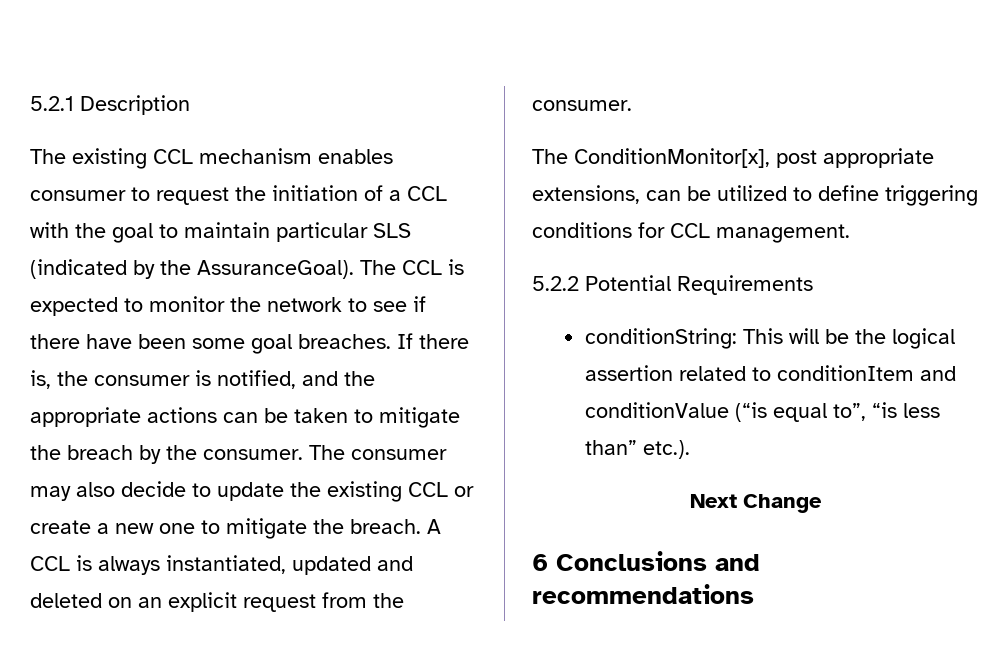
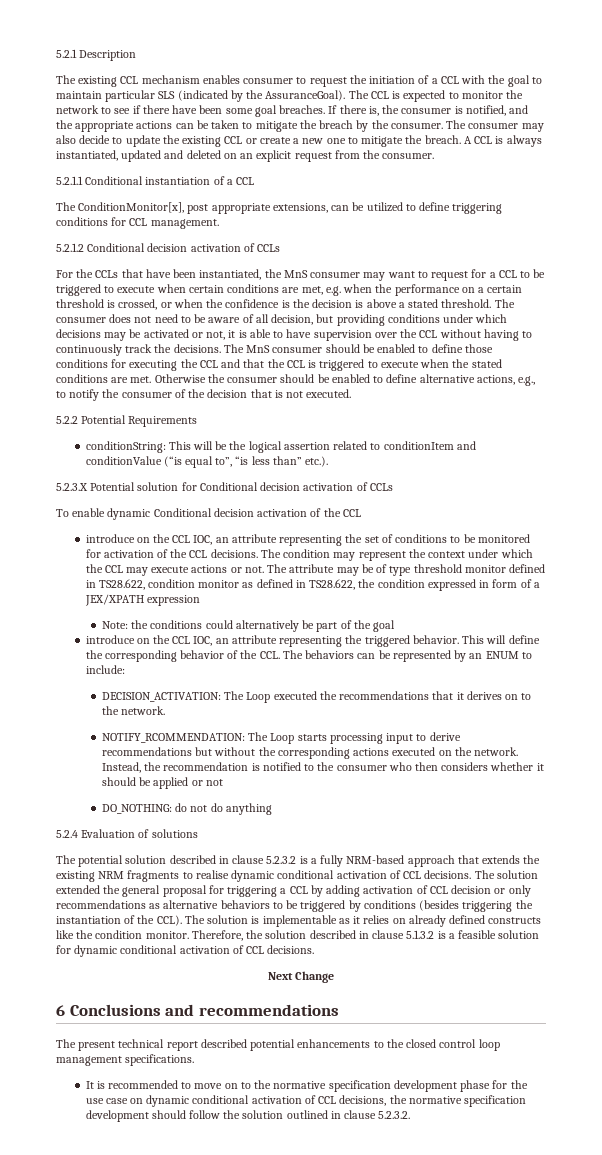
(632, 105) none -> [56,176,255,185] // 5.2.1.1 Conditional instantiation of a CCL
(850, 233) none -> [56,243,281,252] [56,269,546,281] [56,284,523,296] [56,299,515,310] [56,314,508,326] [56,329,533,341] [56,344,493,356] [56,359,502,371] [56,374,536,386] [56,389,352,401] // 5.2.1.2 Conditional decision activation of CCLs // For the CCLs that have been instantiated, the MnS consumer may want to request for a CCL to be triggered to execute when certain conditions are met, e.g. when the performance on a certain threshold is crossed, or when the confidence is the decision is above a stated threshold. The consumer does not need to be aware of all decision, but providing conditions under which decisions may be activated or not, it is able to have supervision over the CCL without having to continuously track the decisions. The MnS consumer should be enabled to define those conditions for executing the CCL and that the CCL is triggered to execute when the stated conditions are met. Otherwise the consumer should be enabled to define alternative actions, e.g., to notify the consumer of the decision that is not executed.
(690, 449) none -> [56,482,393,491] [56,508,361,520] [85,534,530,546] [85,549,533,561] [85,564,546,576] [85,579,540,591] [84,594,200,606] [101,620,395,632] [85,635,540,647] [85,650,532,662] [85,665,125,674] [101,691,532,703] [101,706,166,715] [101,732,461,744] [101,747,518,759] [101,762,544,773] [101,777,223,789] [101,803,272,815] [56,829,198,838] [56,855,541,867] [56,870,538,882] [56,885,531,897] [56,900,533,912] [56,915,542,927] [56,930,540,941] [56,945,315,957] // 5.2.3.X Potential solution for Conditional decision activation of CCLs // To enable dynamic Conditional decision activation of the CCL // introduce on the CCL IOC, an attribute representing the set of conditions to be monitored for activation of the CCL decisions. The condition may represent the context under which the CCL may execute actions or not. The attribute may be of type threshold monitor defined in TS28.622, condition monitor as defined in TS28.622, the condition expressed in form of a JEX/XPATH expression // Note: the conditions could alternatively be part of the goal // introduce on the CCL IOC, an attribute representing the triggered behavior. This will define the corresponding behavior of the CCL. The behaviors can be represented by an ENUM to include: // DECISION_ACTIVATION: The Loop executed the recommendations that it derives on to the network. // NOTIFY_RCOMMENDATION: The Loop starts processing input to derive recommendations but without the corresponding actions executed on the network. Instead, the recommendation is notified to the consumer who then considers whether it should be applied or not // DO_NOTHING: do not do anything // 5.2.4 Evaluation of solutions // The potential solution described in clause 5.2.3.2 is a fully NRM-based approach that extends the existing NRM fragments to realise dynamic conditional activation of CCL decisions. The solution extended the general proposal for triggering a CCL by adding activation of CCL decision or only recommendations as alternative behaviors to be triggered by conditions (besides triggering the instantiation of the CCL). The solution is implementable as it relies on already defined constructs like the condition monitor. Therefore, the solution described in clause 5.1.3.2 is a feasible solution for dynamic conditional activation of CCL decisions.
(754, 594) none -> [56,1039,500,1051] [56,1054,195,1066] [85,1080,528,1092] [85,1095,527,1107] [85,1110,411,1122] // The present technical report described potential enhancements to the closed control loop management specifications. // It is recommended to move on to the normative specification development phase for the use case on dynamic conditional activation of CCL decisions, the normative specification development should follow the solution outlined in clause 5.2.3.2.

